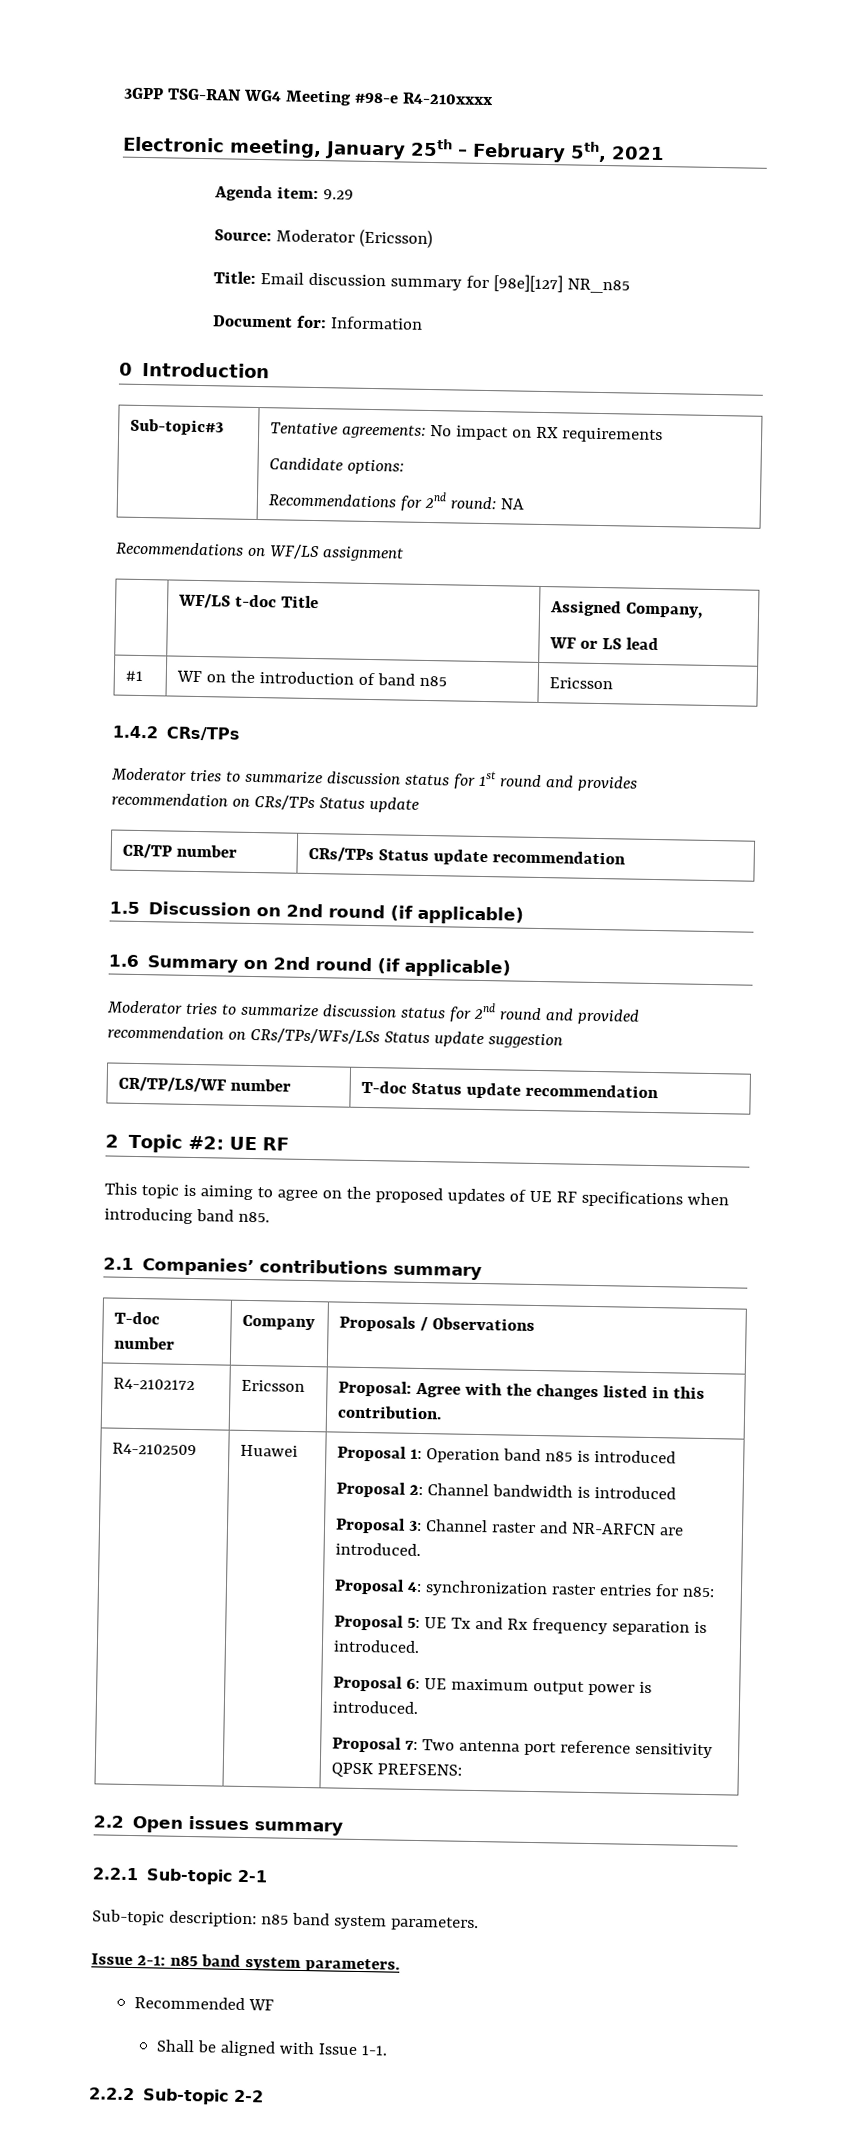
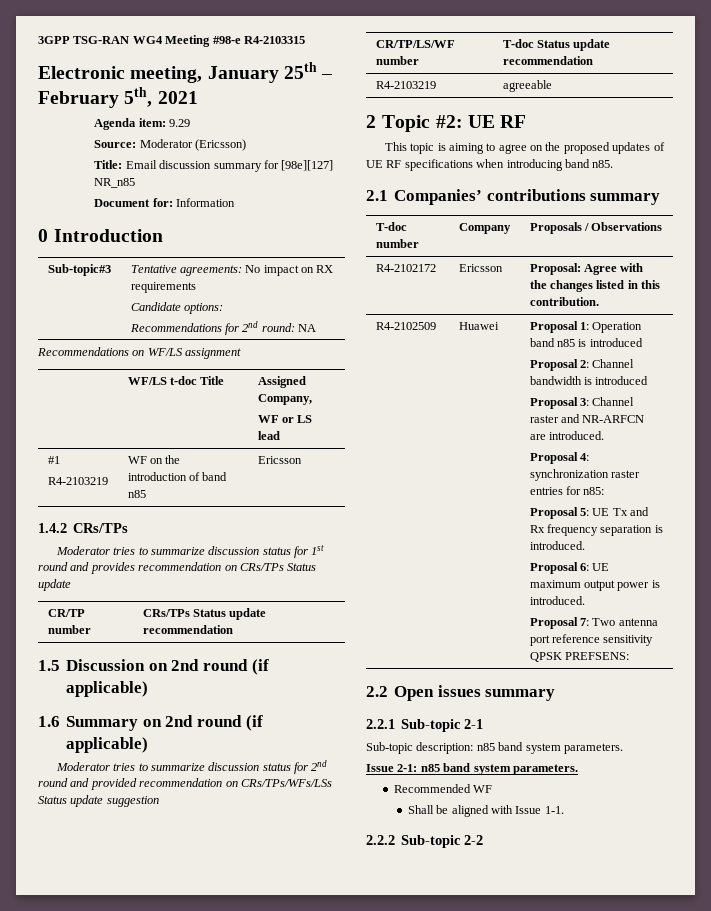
[401,92,494,106] R4-210xxxx -> [243,36,305,44] R4-2103315
(144, 676) none -> [47,477,108,485] // R4-2103219
(660, 1091) none -> [375,81,436,89] [502,80,552,92] // R4-2103219 | agreeable

